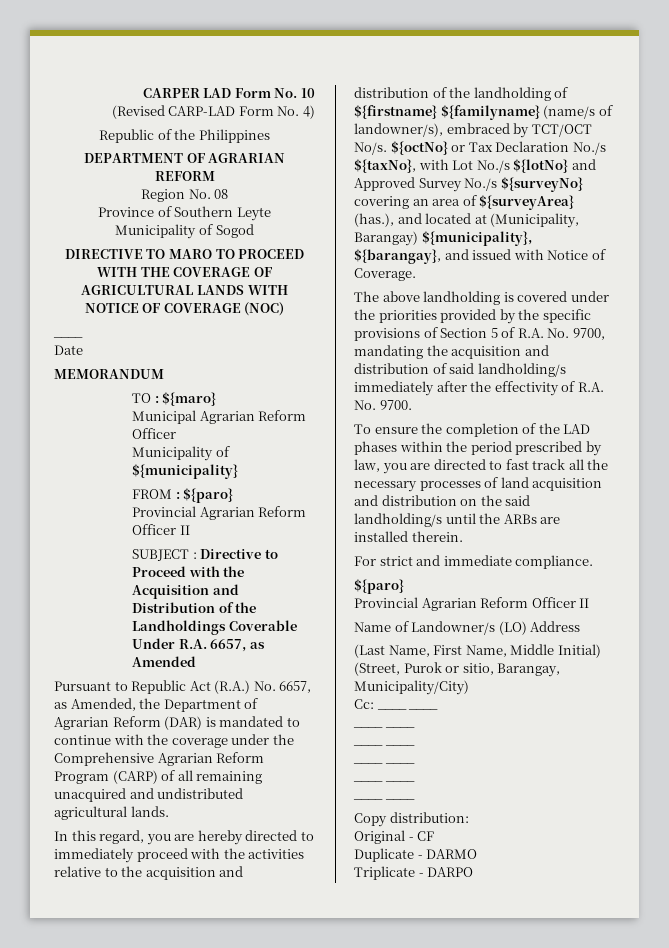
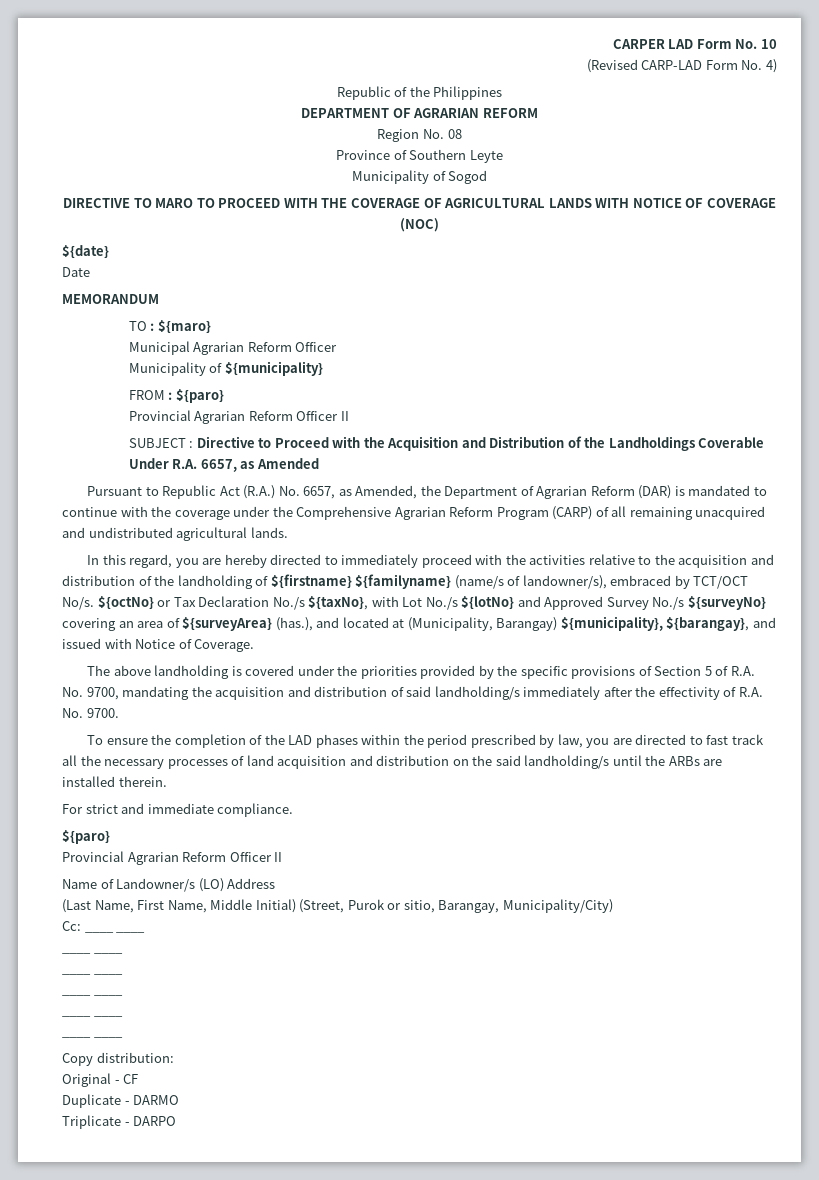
[53,337,83,338] ____ -> [62,245,109,259] ${date}

